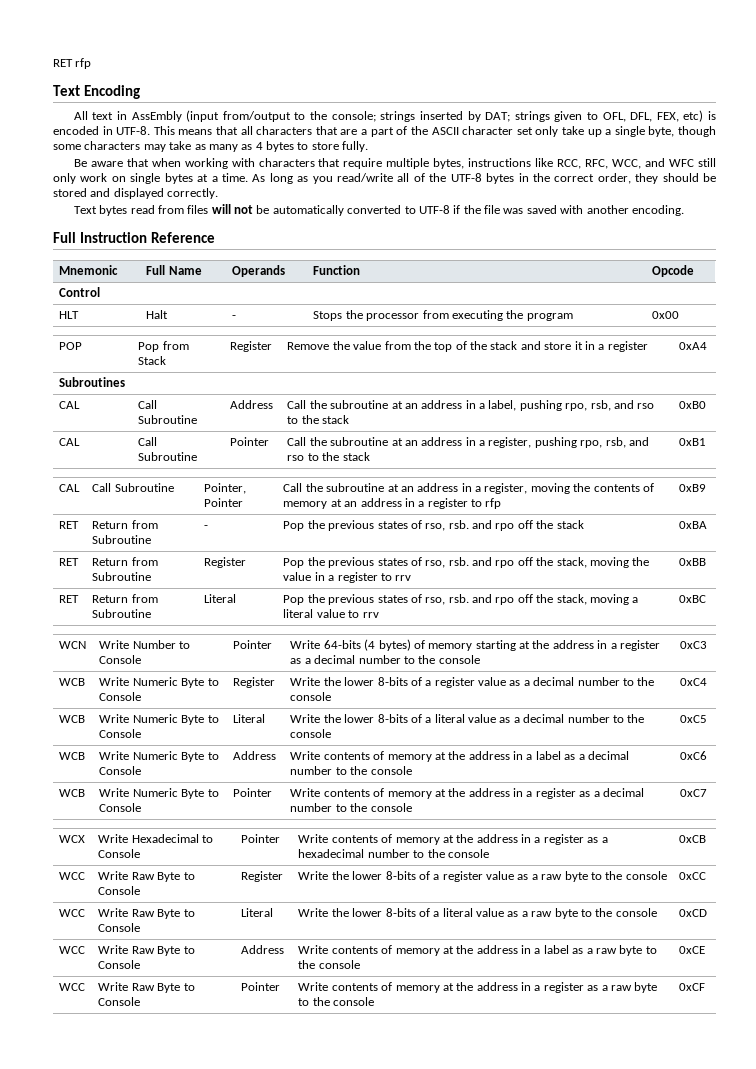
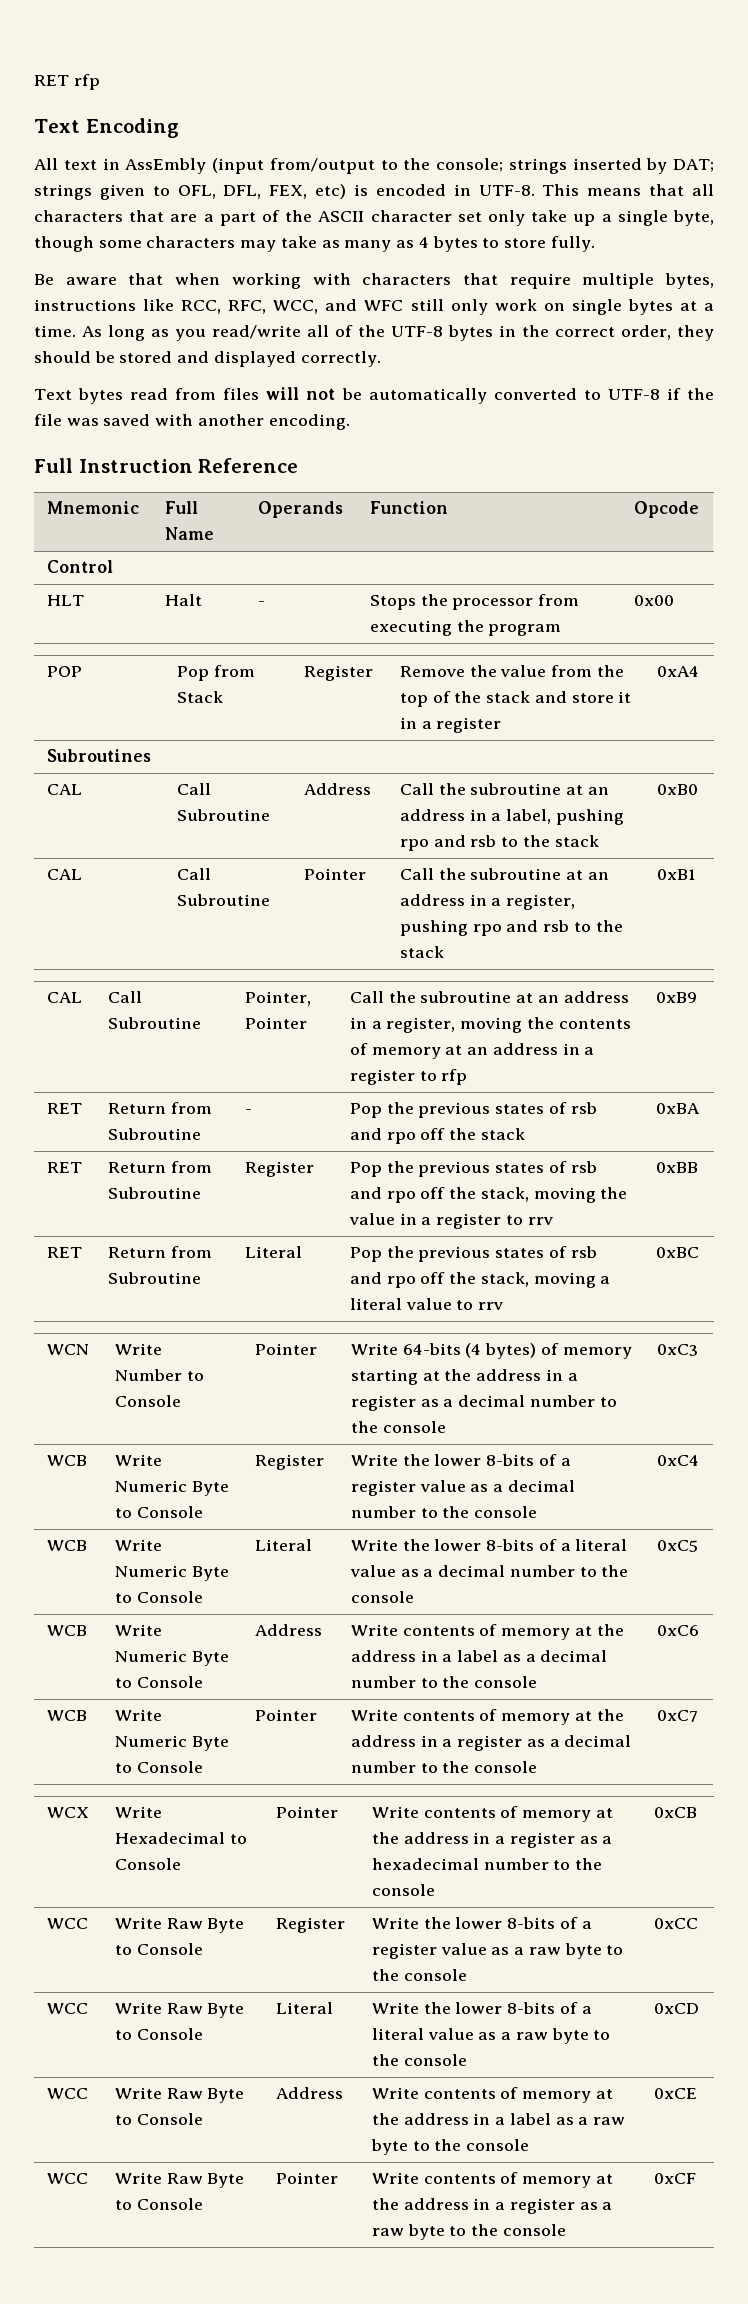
[565,400,655,411] rpo, rsb, and rso -> [399,835,497,851] rpo and rsb
[580,437,649,448] [287,455,305,461] rpo, rsb, and rso -> [472,920,570,936] rpo and rsb
[425,520,469,531] rso, rsb. -> [570,1102,597,1114] rsb
[425,557,469,568] rso, rsb. -> [570,1161,597,1173] rsb
[425,594,469,605] rso, rsb. -> [570,1246,597,1258] rsb

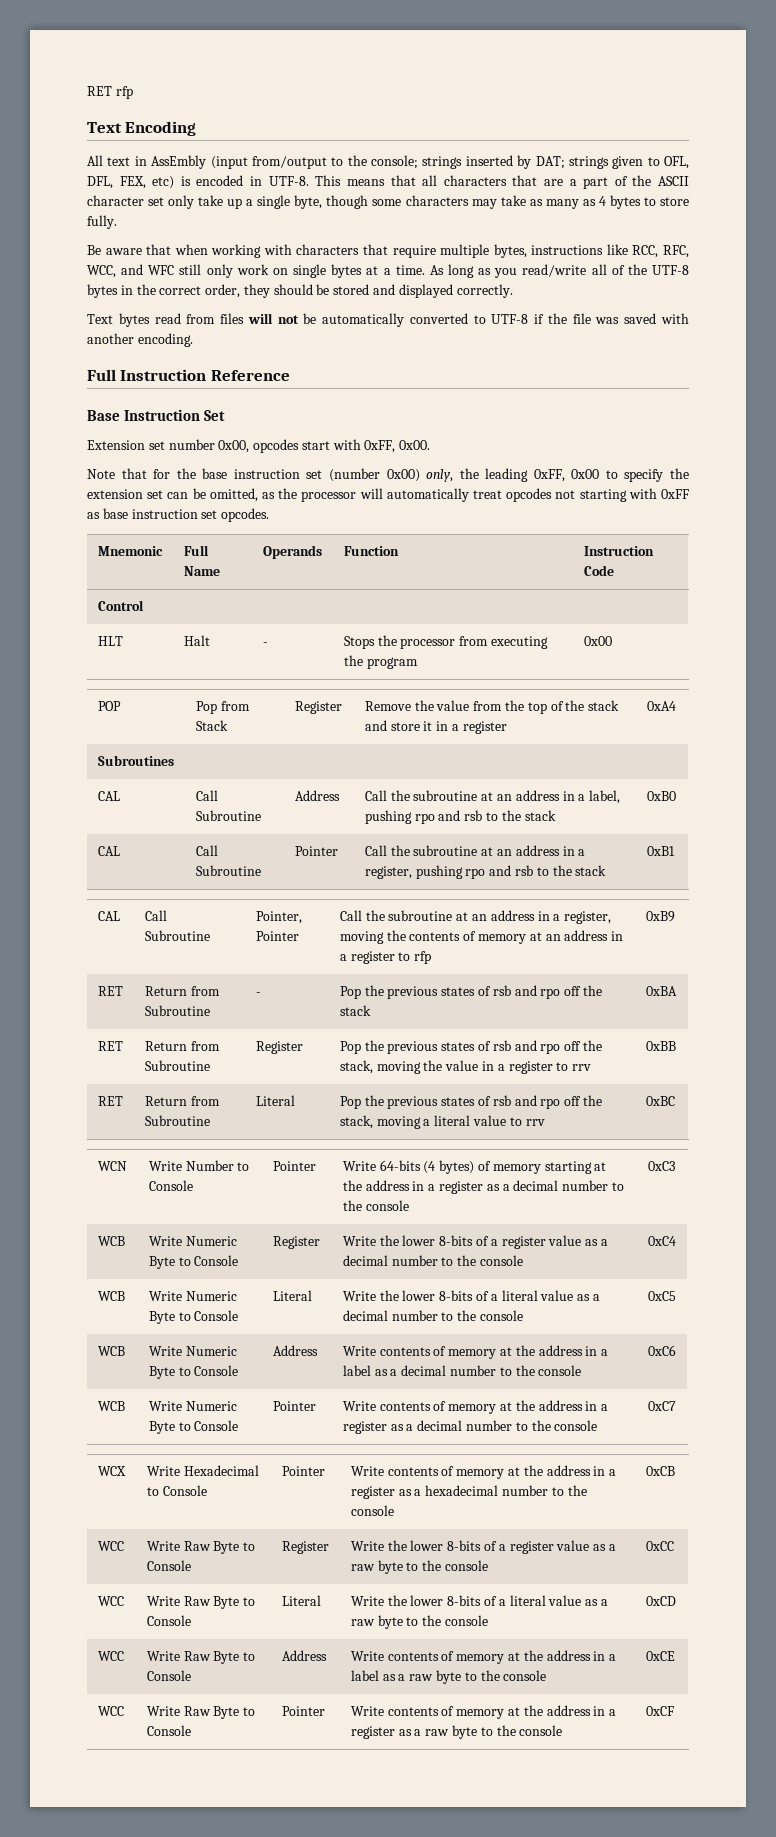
(299, 465) none -> [87,409,226,421] [87,439,431,453] [87,468,689,482] [87,488,689,502] [87,508,270,522] // Base Instruction Set // Extension set number 0x00, opcodes start with 0xFF, 0x00. // Note that for the base instruction set (number 0x00) only, the leading 0xFF, 0x00 to specify the extension set can be omitted, as the processor will automatically treat opcodes not starting with 0xFF as base instruction set opcodes.
[633,501,699,518] Opcode -> [583,546,654,556] [583,565,614,576] Instruction Code

